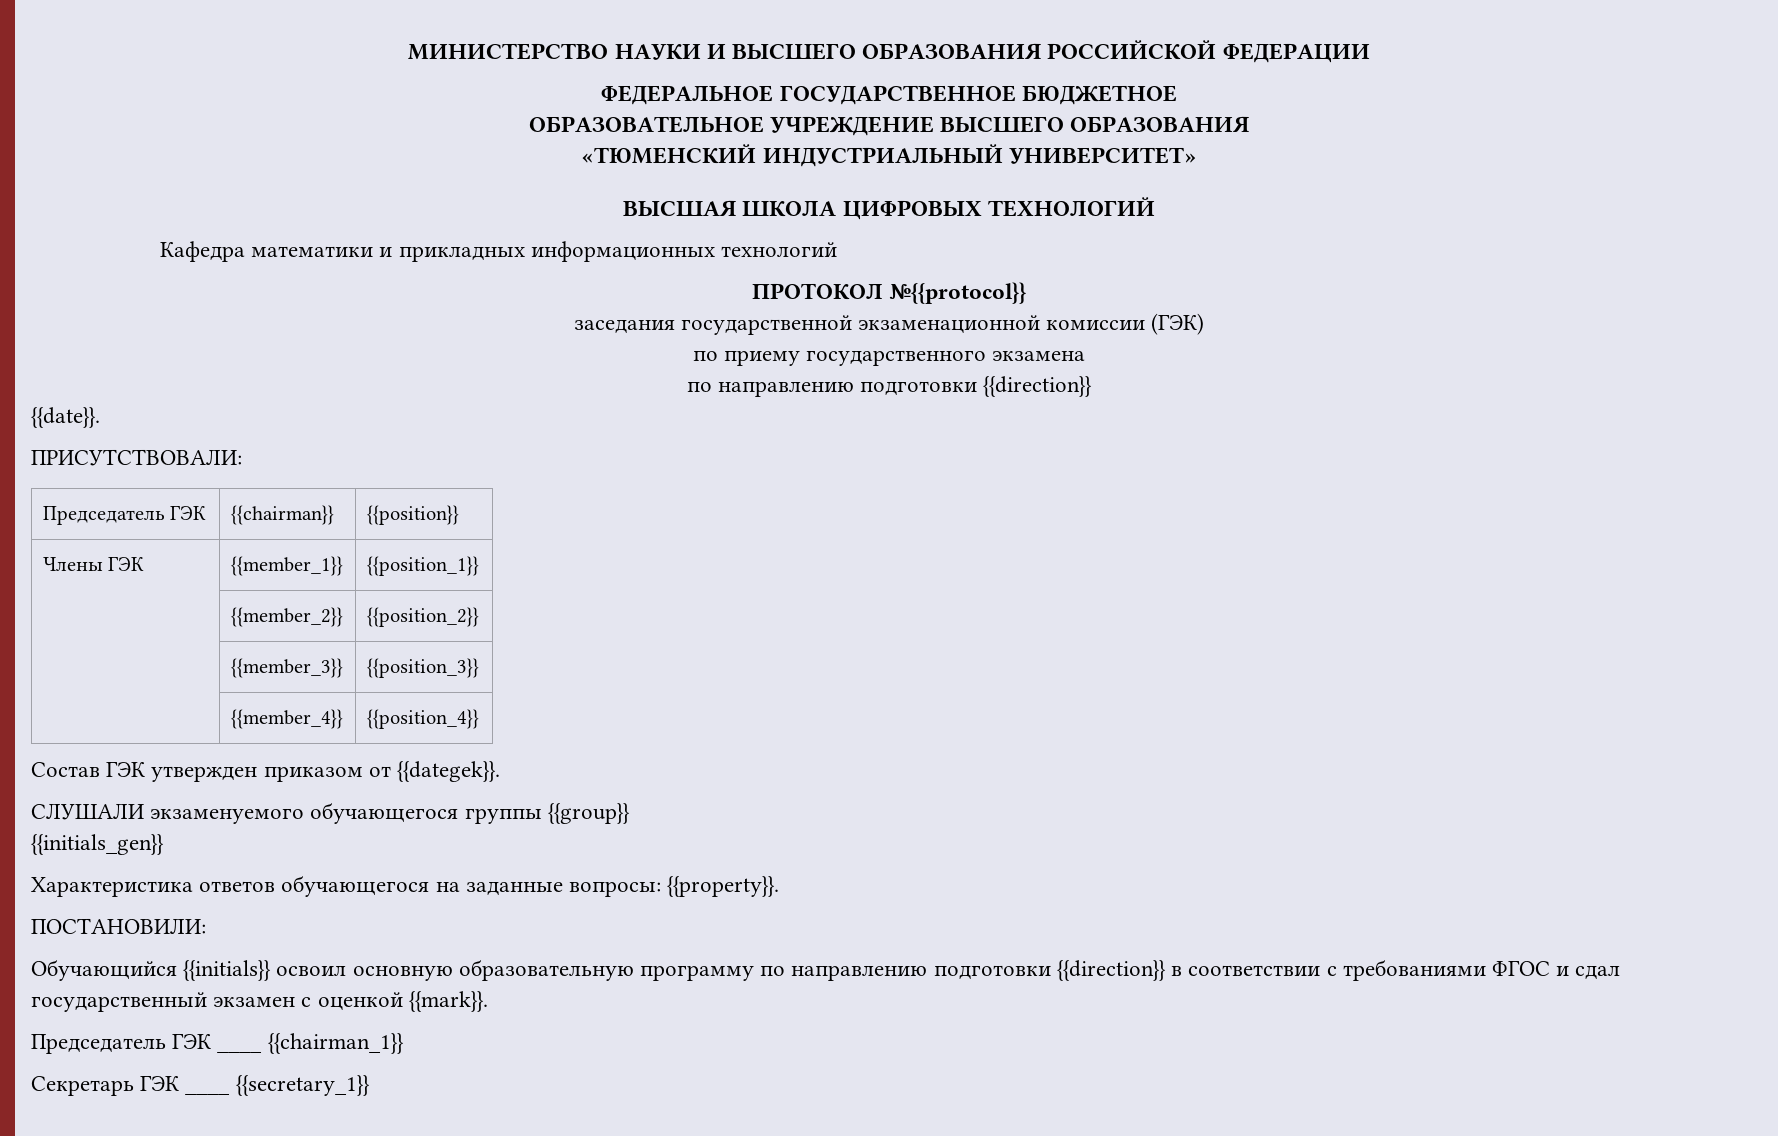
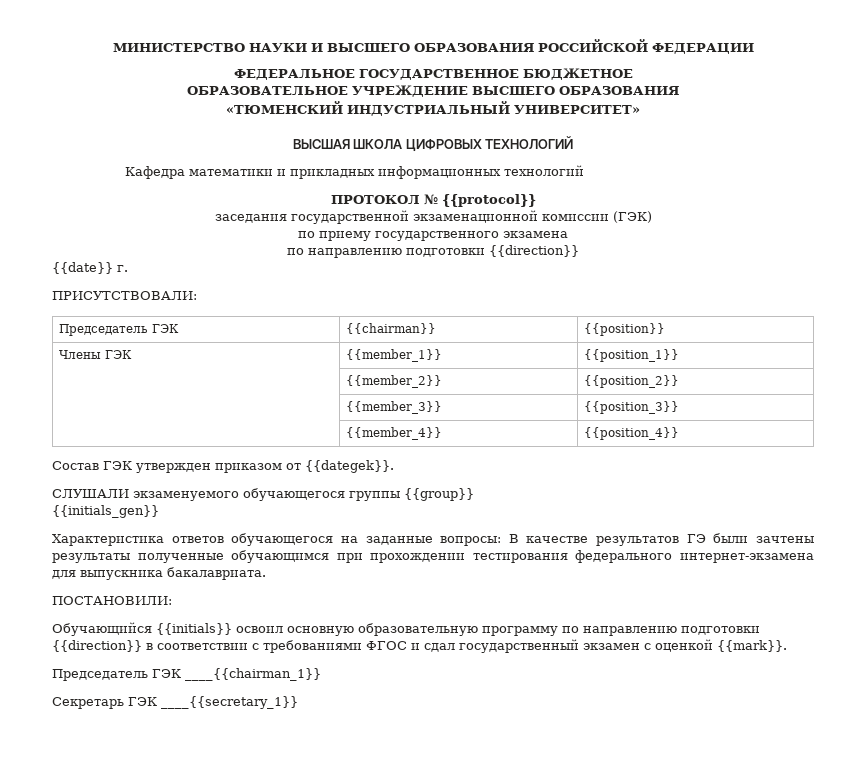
[888,282,1026,304] №{{protocol}} -> [423,194,536,207] № {{protocol}}
[31,407,100,428] {{date}}. -> [52,262,128,274] {{date}} г.
[667,876,780,897] {{property}}. -> [508,533,814,546] [52,550,814,563] [52,567,266,580] В качестве результатов ГЭ были зачтены результаты полученные обучающимся при прохождении тестирования федерального интернет-экзамена для выпускника бакалавриата.
[217,1033,404,1054] ____ {{chairman_1}} -> [185,668,321,681] ____{{chairman_1}}
[185,1075,370,1096] ____ {{secretary_1}} -> [161,696,298,709] ____{{secretary_1}}

